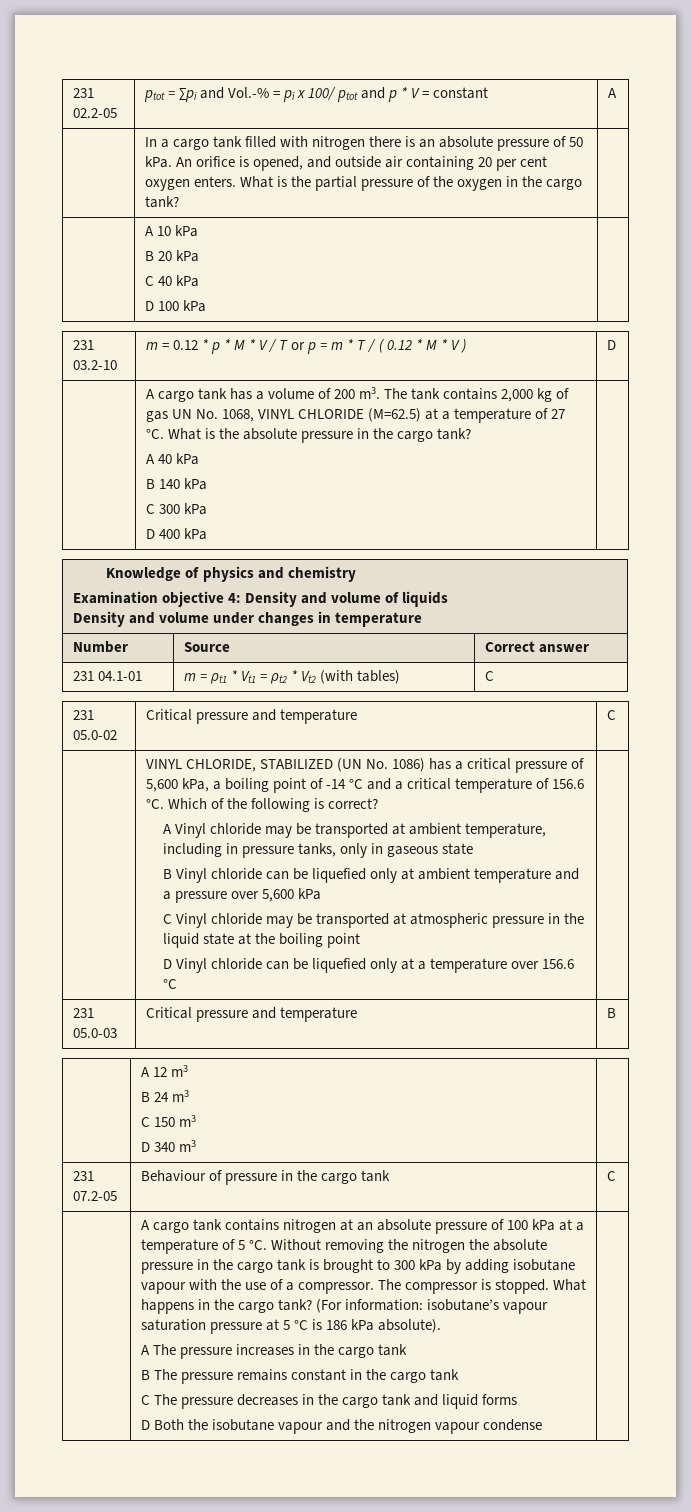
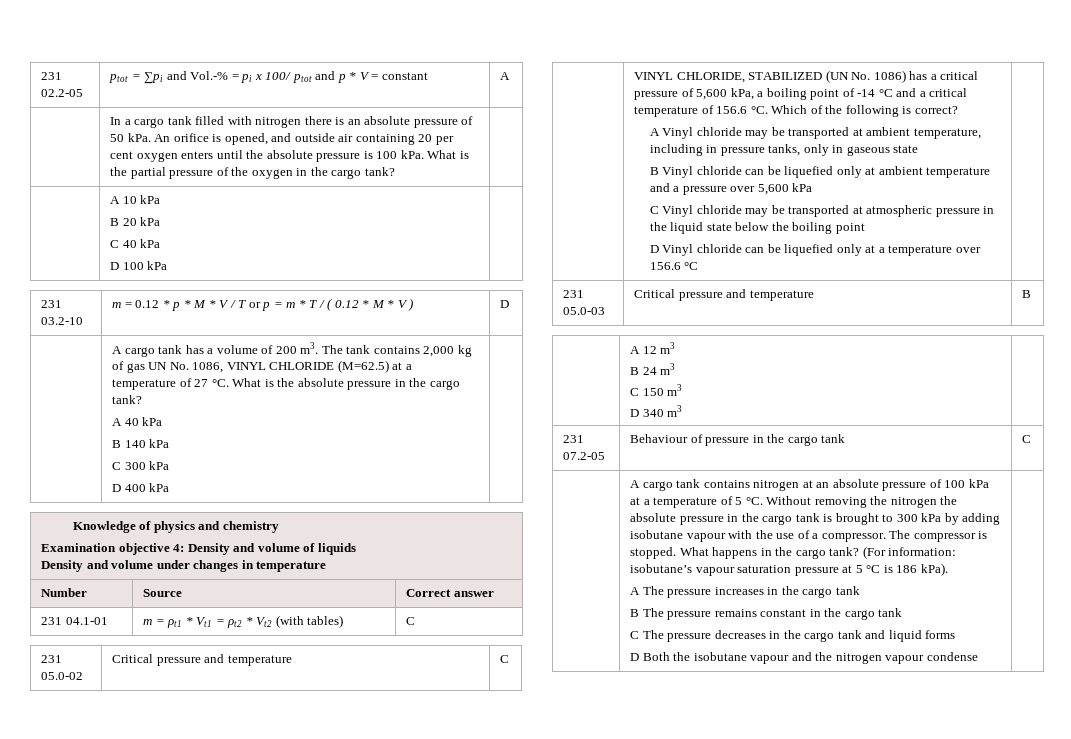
[193,176,236,187] enters. -> [181,150,424,162] enters until the absolute pressure is 100 kPa.
[221,409,254,422] 1068, -> [192,362,224,373] 1086,
[237,933,251,945] at -> [735,222,770,231] below
[350,1319,442,1333] kPa absolute). -> [920,563,948,576] kPa).

